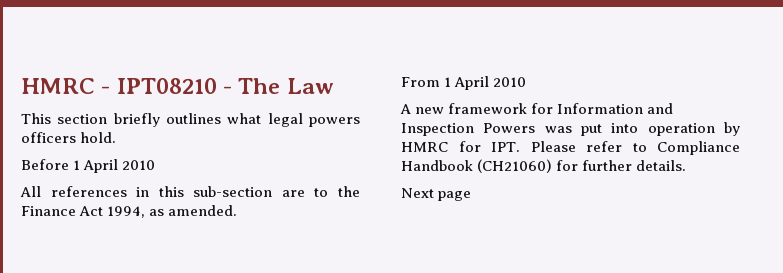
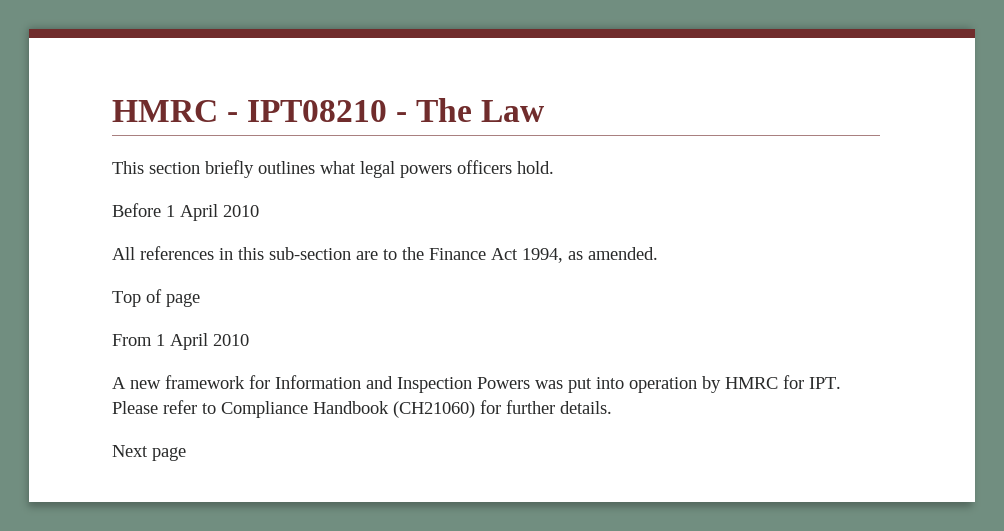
(238, 210) none -> [112,289,200,307] // Top of page

